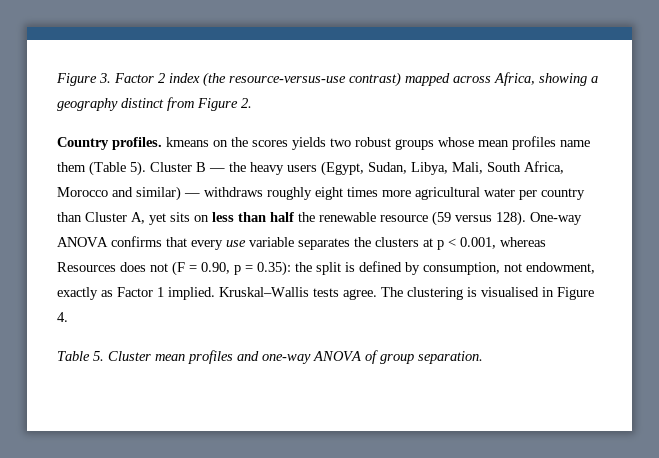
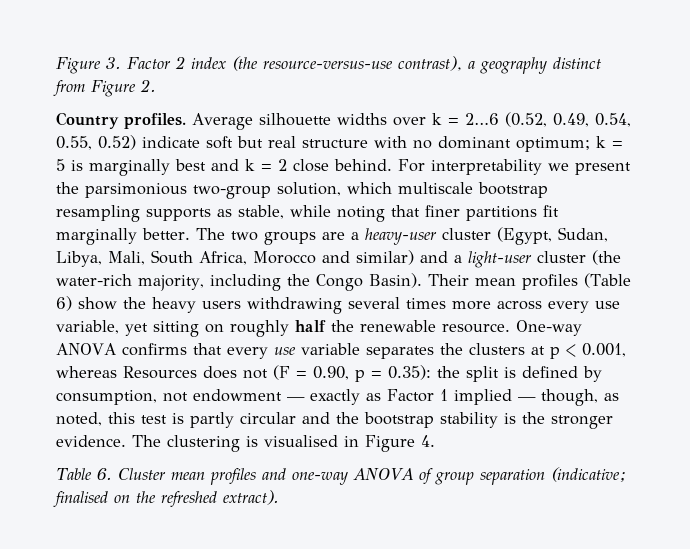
[349,72,587,87] contrast) mapped across Africa, showing -> [398,56,462,71] contrast),
[166,136,590,150] [57,161,317,176] kmeans on the scores yields two robust groups whose mean profiles name them (Table 5). Cluster B — the heavy users -> [192,112,631,130] [56,135,623,152] [56,159,631,176] [56,182,548,199] [56,205,559,222] [56,228,491,245] Average silhouette widths over k = 2…6 (0.52, 0.49, 0.54, 0.55, 0.52) indicate soft but real structure with no dominant optimum; k = 5 is marginally best and k = 2 close behind. For interpretability we present the parsimonious two-group solution, which multiscale bootstrap resampling supports as stable, while noting that finer partitions fit marginally better. The two groups are a heavy-user cluster
[184,187,585,200] [57,211,526,226] — withdraws roughly eight times more agricultural water per country than Cluster A, yet sits on less than half the renewable resource (59 versus 128). -> [420,250,621,268] [56,273,631,291] [56,296,620,314] [56,320,510,337] and a light-user cluster (the water-rich majority, including the Congo Basin). Their mean profiles (Table 6) show the heavy users withdrawing several times more across every use variable, yet sitting on roughly half the renewable resource.
[526,262,595,274] endowment, -> [193,389,305,402] endowment —
[168,287,377,300] implied. Kruskal–Wallis tests agree. -> [454,389,619,406] [56,412,613,429] [56,435,126,447] implied — though, as noted, this test is partly circular and the bootstrap stability is the stronger evidence.
[93,351,104,361] 5. -> [96,468,112,480] 6.
[418,351,483,364] separation. -> [479,467,626,485] [53,490,279,508] separation (indicative; finalised on the refreshed extract).

